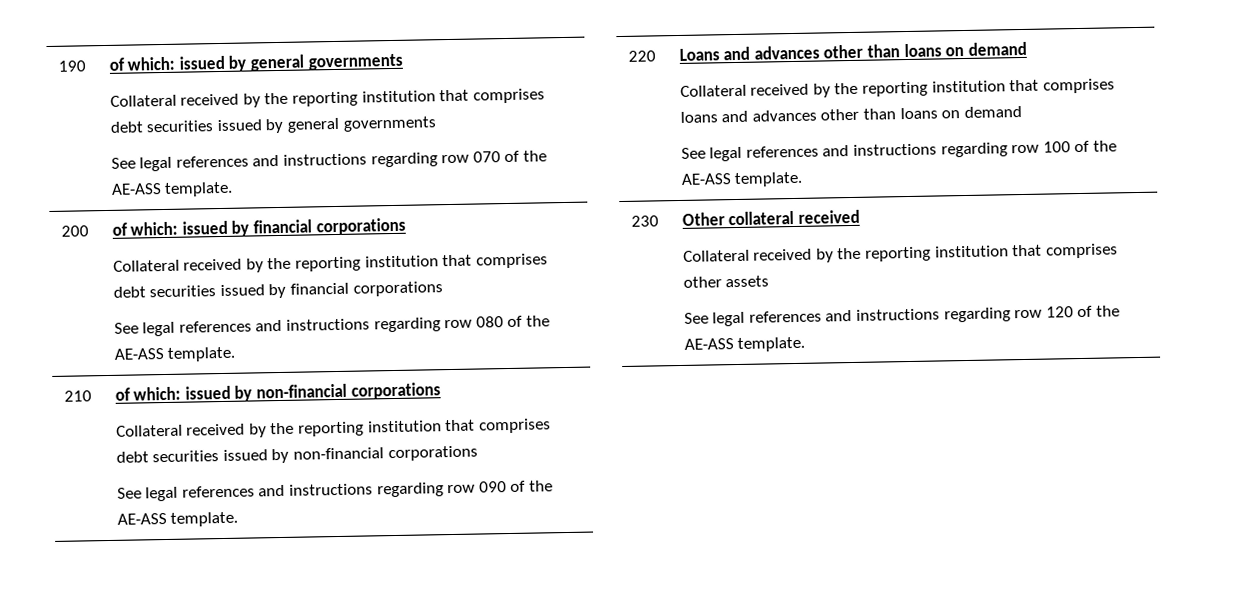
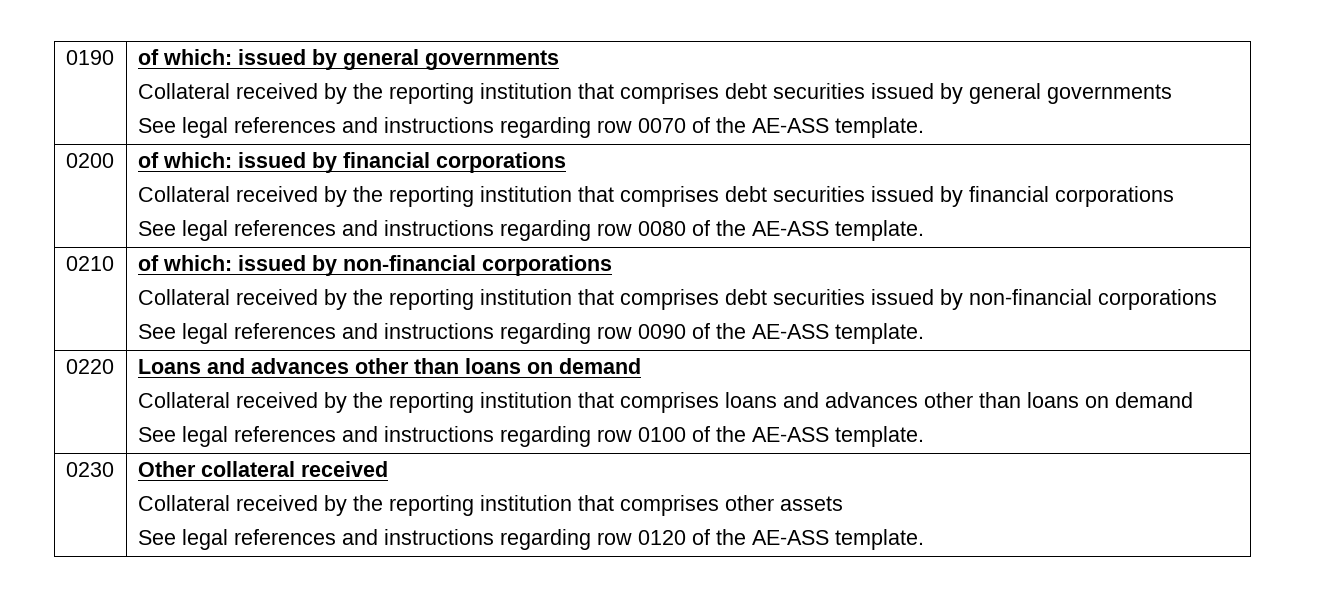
[57,60,86,72] 190 -> [65,50,114,65] 0190
[472,150,547,163] [110,181,234,197] [60,225,89,237] 070 of the AE-ASS template. // 200 -> [637,117,924,138] [65,153,114,168] 0070 of the AE-ASS template. // 0200
[475,315,550,328] [113,346,236,362] [63,390,92,402] 080 of the AE-ASS template. // 210 -> [637,220,924,241] [65,256,114,271] 0080 of the AE-ASS template. // 0210
[478,480,553,493] [116,511,239,527] [627,50,656,62] 090 of the AE-ASS template. // 220 -> [637,323,924,344] [65,359,114,374] 0090 of the AE-ASS template. // 0220
[1042,140,1117,153] [680,171,804,188] [630,215,659,227] 100 of the AE-ASS template. // 230 -> [637,426,924,447] [65,462,114,477] 0100 of the AE-ASS template. // 0230
[1045,306,1074,318] 120 -> [637,530,686,545] 0120

